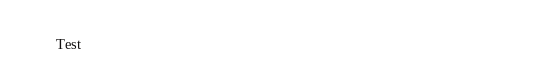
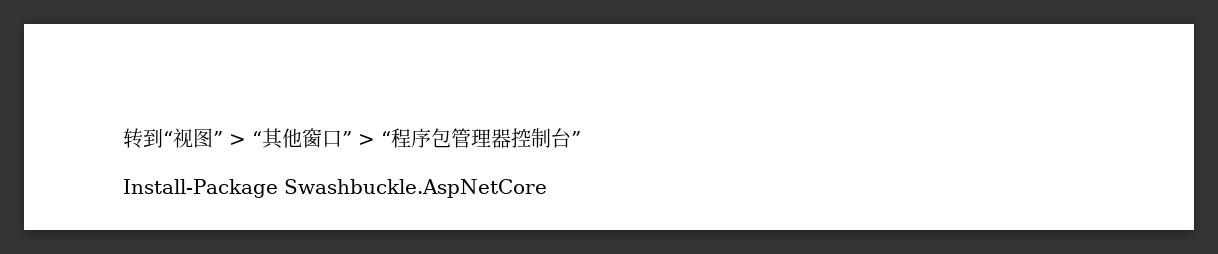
[56,39,81,49] Test -> [123,128,581,149] [123,179,547,198] 转到“视图” > “其他窗口” > “程序包管理器控制台” // Install-Package Swashbuckle.AspNetCore

